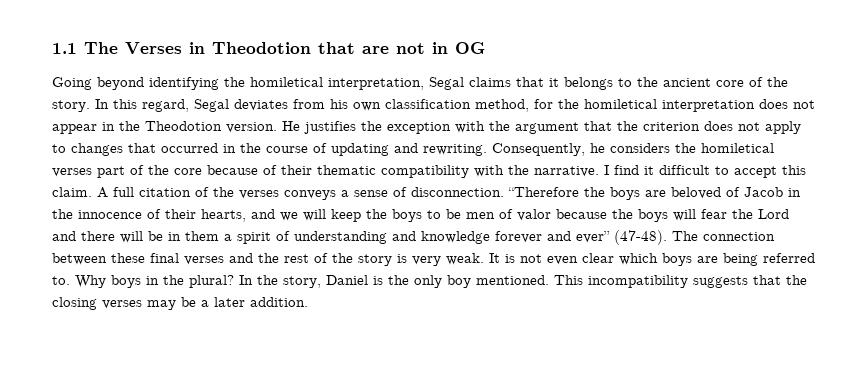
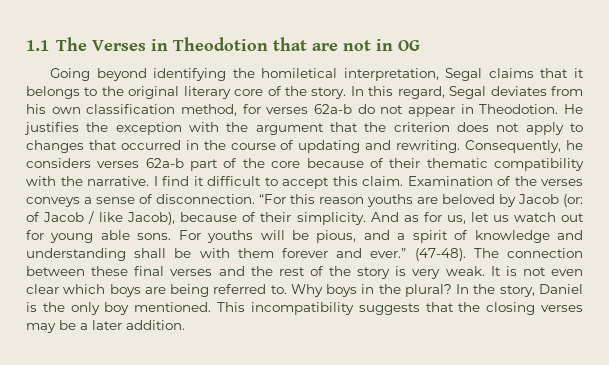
[663,78,711,87] ancient -> [128,86,231,99] original literary
[558,99,815,112] [52,121,277,134] the homiletical interpretation does not appear in the Theodotion version. -> [266,104,559,117] verses 62a-b do not appear in Theodotion.
[675,143,774,153] [52,168,92,177] the homiletical verses -> [97,158,184,168] verses 62a-b
[97,187,191,198] A full citation -> [407,176,493,186] Examination
[508,187,801,200] [52,209,789,222] [52,231,490,244] “Therefore the boys are beloved of Jacob in the innocence of their hearts, and we will keep the boys to be men of valor because the boys will fear the Lord and there will be in them a spirit of understanding and knowledge -> [259,194,583,207] [26,211,584,225] [26,230,584,243] [26,248,274,261] “For this reason youths are beloved by Jacob (or: of Jacob / like Jacob), because of their simplicity. And as for us, let us watch out for young able sons. For youths will be pious, and a spirit of knowledge and understanding shall be with them
[576,231,610,243] ever” -> [370,248,407,258] ever.”

